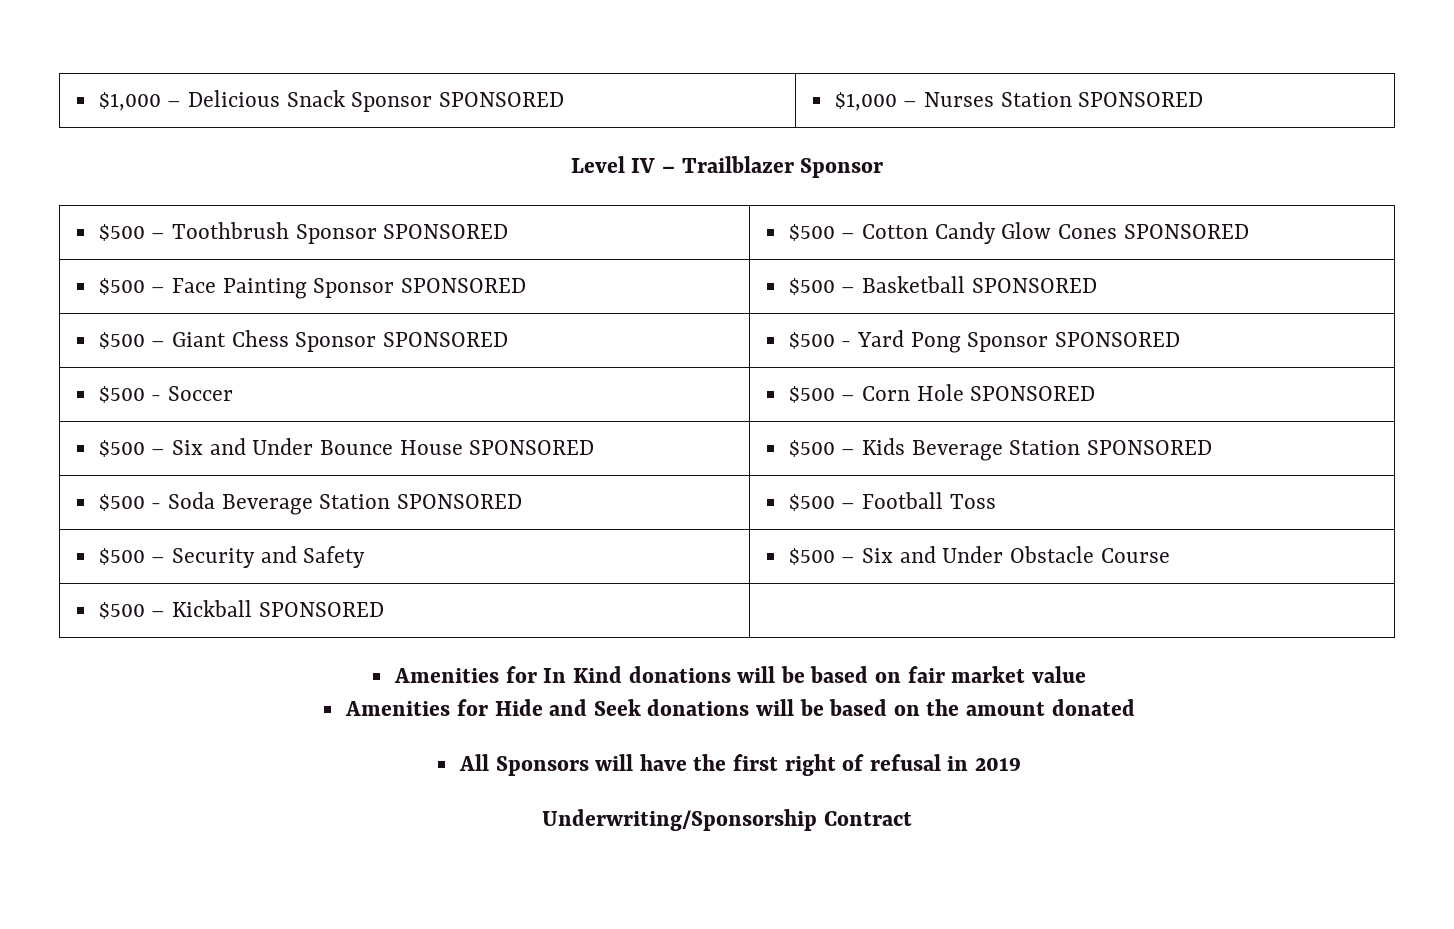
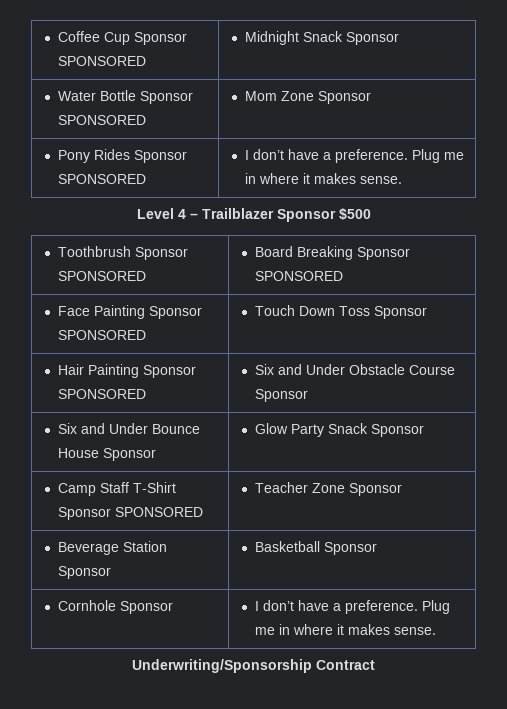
[98,90,564,112] [834,92,1204,111] $1,000 – Delicious Snack Sponsor SPONSORED | $1,000 – Nurses Station SPONSORED -> [57,31,187,45] [57,56,146,66] [244,31,399,45] [57,90,193,104] [57,115,146,125] [244,91,371,104] [57,149,187,163] [57,174,146,184] [244,149,464,163] [244,173,402,184] Coffee Cup Sponsor SPONSORED | Midnight Snack Sponsor // Water Bottle Sponsor SPONSORED | Mom Zone Sponsor // Pony Rides Sponsor SPONSORED | I don’t have a preference. Plug me in where it makes sense.
[631,158,656,173] IV -> [177,209,186,219] 4
[98,224,166,241] // $500 – -> [338,208,371,220] $500 //
[788,222,1249,244] [98,278,166,295] $500 – Cotton Candy Glow Cones SPONSORED // $500 – -> [254,246,410,260] [254,271,343,281] Board Breaking Sponsor SPONSORED //
[788,276,1097,295] [98,330,508,352] [788,330,1180,353] [98,386,234,403] [788,384,1096,403] [98,440,166,457] $500 – Basketball SPONSORED // $500 – Giant Chess Sponsor SPONSORED | $500 - Yard Pong Sponsor SPONSORED // $500 - Soccer | $500 – Corn Hole SPONSORED // $500 – -> [254,305,427,319] [57,364,196,378] [57,389,146,399] [254,364,455,375] [254,389,308,402] Touch Down Toss Sponsor // Hair Painting Sponsor SPONSORED | Six and Under Obstacle Course Sponsor //
[469,440,595,455] [788,438,1212,461] [98,492,522,515] [788,492,996,511] [98,546,366,568] [788,546,1170,565] [98,600,384,619] [394,666,1086,683] [345,699,1135,716] [458,754,1022,776] SPONSORED | $500 – Kids Beverage Station SPONSORED // $500 - Soda Beverage Station SPONSORED | $500 – Football Toss // $500 – Security and Safety | $500 – Six and Under Obstacle Course // $500 – Kickball SPONSORED | // Amenities for In Kind donations will be based on fair market value // Amenities for Hide and Seek donations will be based on the amount donated // All Sponsors will have the first right of refusal in 2019 -> [102,448,156,461] [254,423,424,437] [57,482,176,496] [57,507,203,520] [254,482,402,496] [57,541,167,555] [57,566,111,579] [254,541,377,555] [57,600,173,614] [254,600,450,614] [254,624,436,635] Sponsor | Glow Party Snack Sponsor // Camp Staff T-Shirt Sponsor SPONSORED | Teacher Zone Sponsor // Beverage Station Sponsor | Basketball Sponsor // Cornhole Sponsor | I don’t have a preference. Plug me in where it makes sense.

